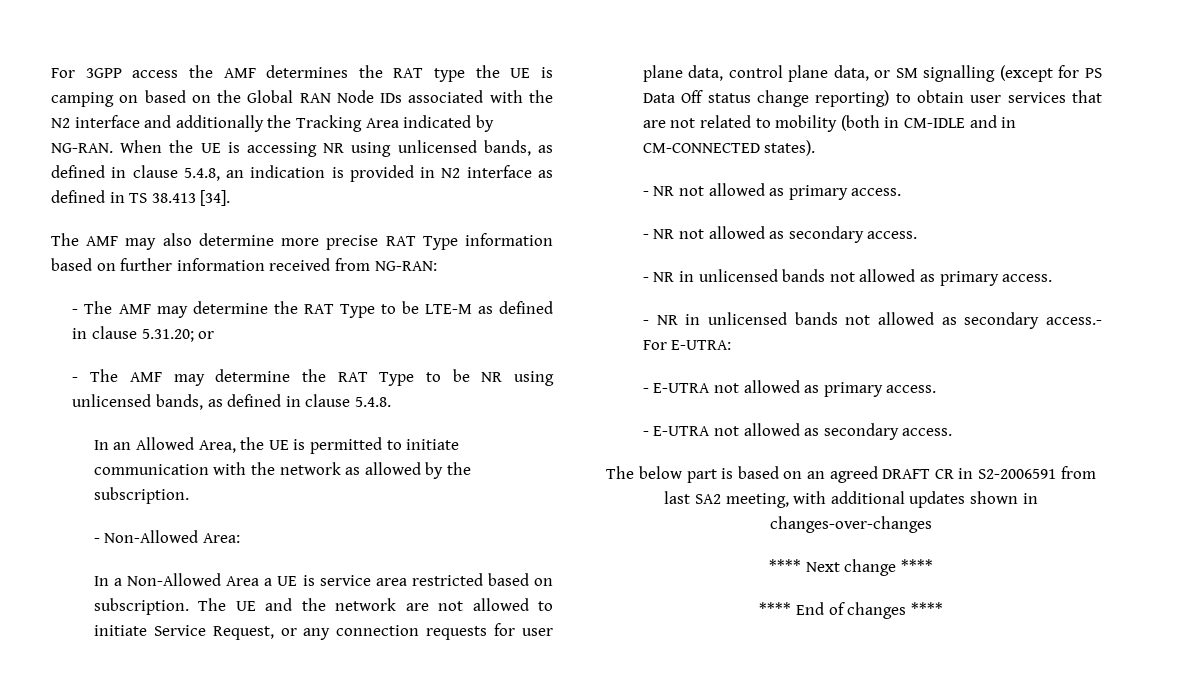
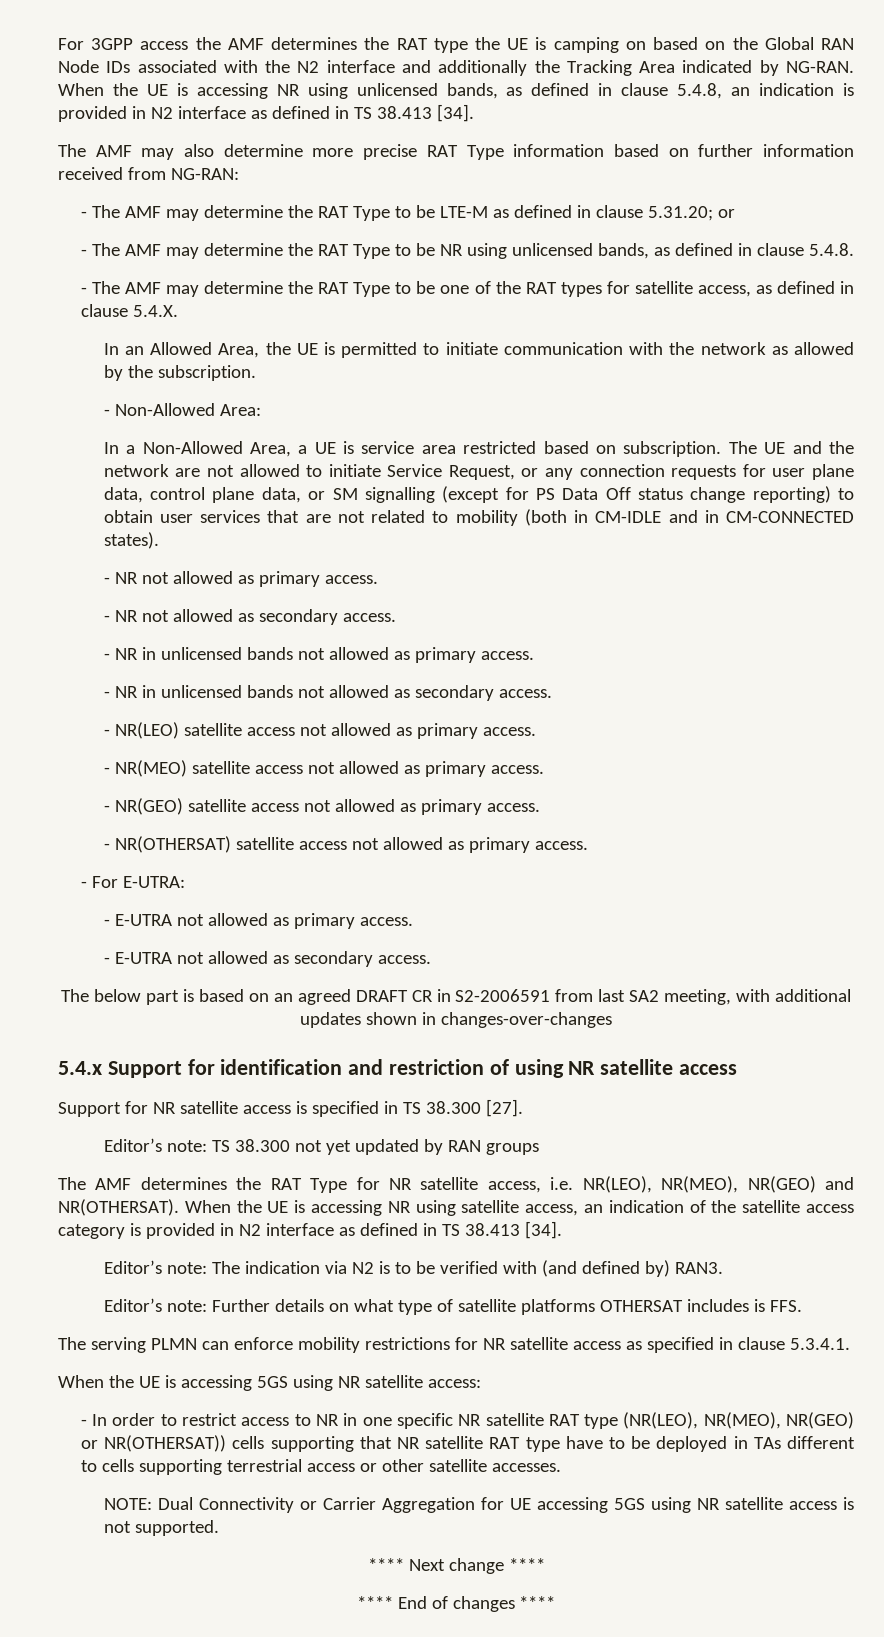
(391, 402) none -> [80,281,855,297] [80,304,178,317] // - The AMF may determine the RAT Type to be one of the RAT types for satellite access, as defined in clause 5.4.X.
[226,576,260,586] Area -> [249,442,291,457] Area,
[1046,317,1102,325] access.- -> [498,689,552,698] [103,722,536,739] [103,760,544,777] [103,798,540,815] [103,836,588,853] [80,881,87,888] access. // - NR(LEO) satellite access not allowed as primary access. // - NR(MEO) satellite access not allowed as primary access. // - NR(GEO) satellite access not allowed as primary access. // - NR(OTHERSAT) satellite access not allowed as primary access. // -
(932, 524) none -> [58,1059,738,1078] [58,1099,523,1117] [103,1138,539,1155] [58,1176,855,1193] [58,1199,854,1216] [58,1221,562,1239] [103,1260,723,1277] [103,1298,802,1315] [58,1337,850,1353] [58,1375,481,1391] [80,1412,854,1429] [80,1435,856,1452] [80,1459,561,1475] [103,1497,855,1513] [103,1520,219,1536] // 5.4.x Support for identification and restriction of using NR satellite access // Support for NR satellite access is specified in TS 38.300 [27]. // Editor’s note: TS 38.300 not yet updated by RAN groups // The AMF determines the RAT Type for NR satellite access, i.e. NR(LEO), NR(MEO), NR(GEO) and NR(OTHERSAT). When the UE is accessing NR using satellite access, an indication of the satellite access category is provided in N2 interface as defined in TS 38.413 [34]. // Editor’s note: The indication via N2 is to be verified with (and defined by) RAN3. // Editor’s note: Further details on what type of satellite platforms OTHERSAT includes is FFS. // The serving PLMN can enforce mobility restrictions for NR satellite access as specified in clause 5.3.4.1. // When the UE is accessing 5GS using NR satellite access: // - In order to restrict access to NR in one specific NR satellite RAT type (NR(LEO), NR(MEO), NR(GEO) or NR(OTHERSAT)) cells supporting that NR satellite RAT type have to be deployed in TAs different to cells supporting terrestrial access or other satellite accesses. // NOTE: Dual Connectivity or Carrier Aggregation for UE accessing 5GS using NR satellite access is not supported.

